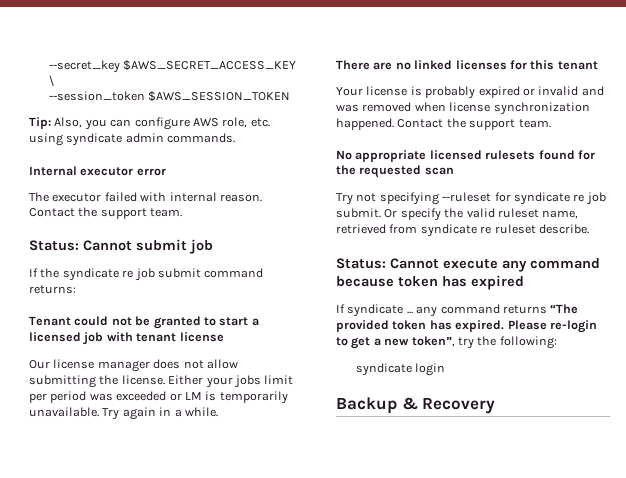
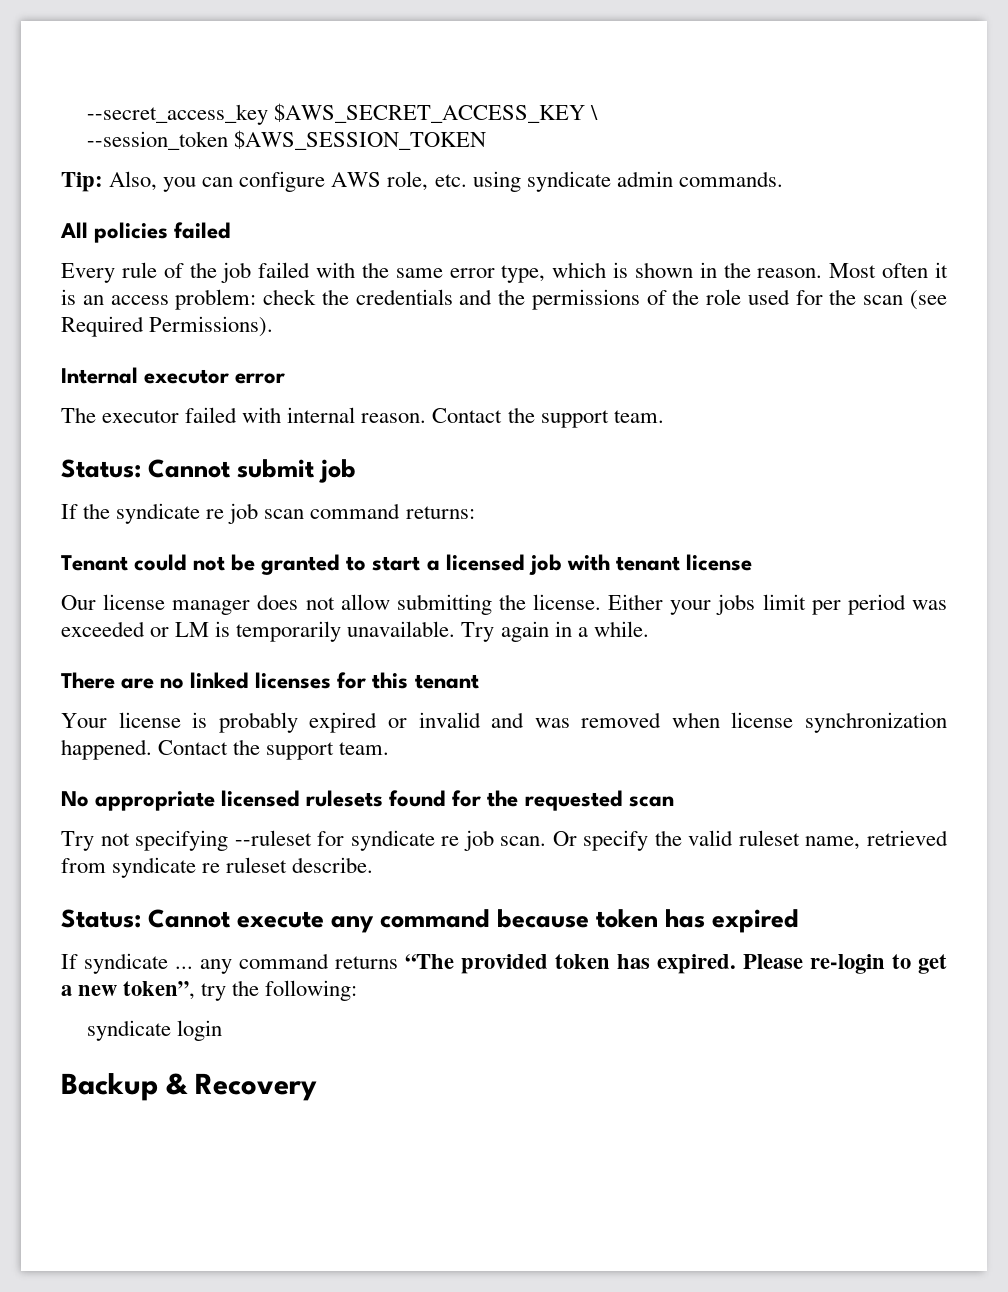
[48,60,120,73] --secret_key -> [87,104,269,125] --secret_access_key
(236, 138) none -> [60,222,232,243] [61,262,949,283] [61,289,947,310] [61,316,274,337] // All policies failed // Every rule of the job failed with the same error type, which is shown in the reason. Most often it is an access problem: check the credentials and the permissions of the role used for the scan (see Required Permissions).
[157,268,201,278] submit -> [264,509,305,519] scan
[336,208,381,218] submit. -> [500,836,547,846] scan.

